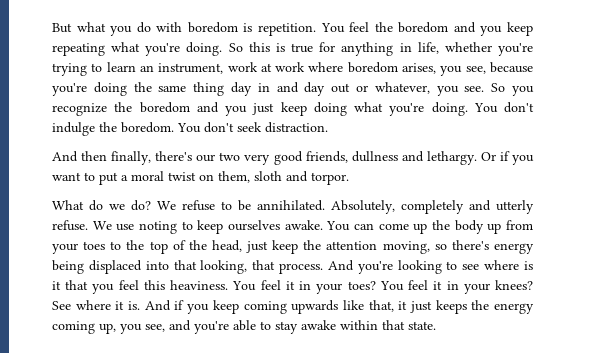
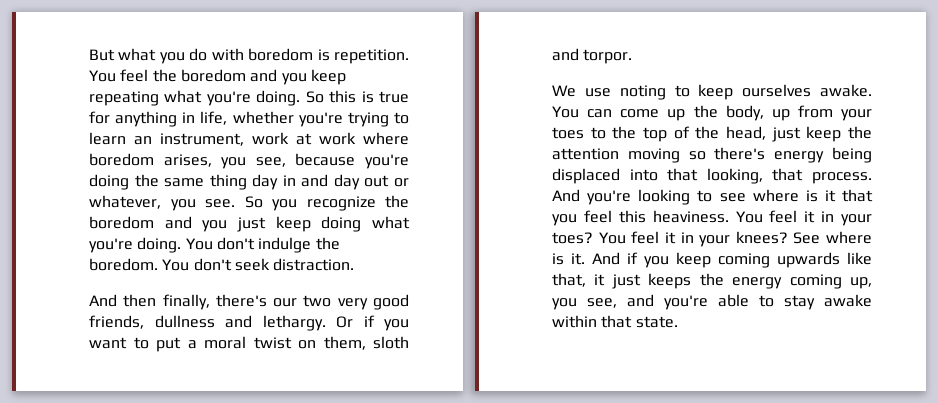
[52,200,534,214] [52,220,88,231] What do we do? We refuse to be annihilated. Absolutely, completely and utterly refuse. -> (633, 56) none
[454,220,484,234] body -> [725,105,764,121] body,
[382,241,430,254] moving, -> [627,148,680,163] moving
[115,301,141,310] it is. -> [552,253,585,265] is it.

